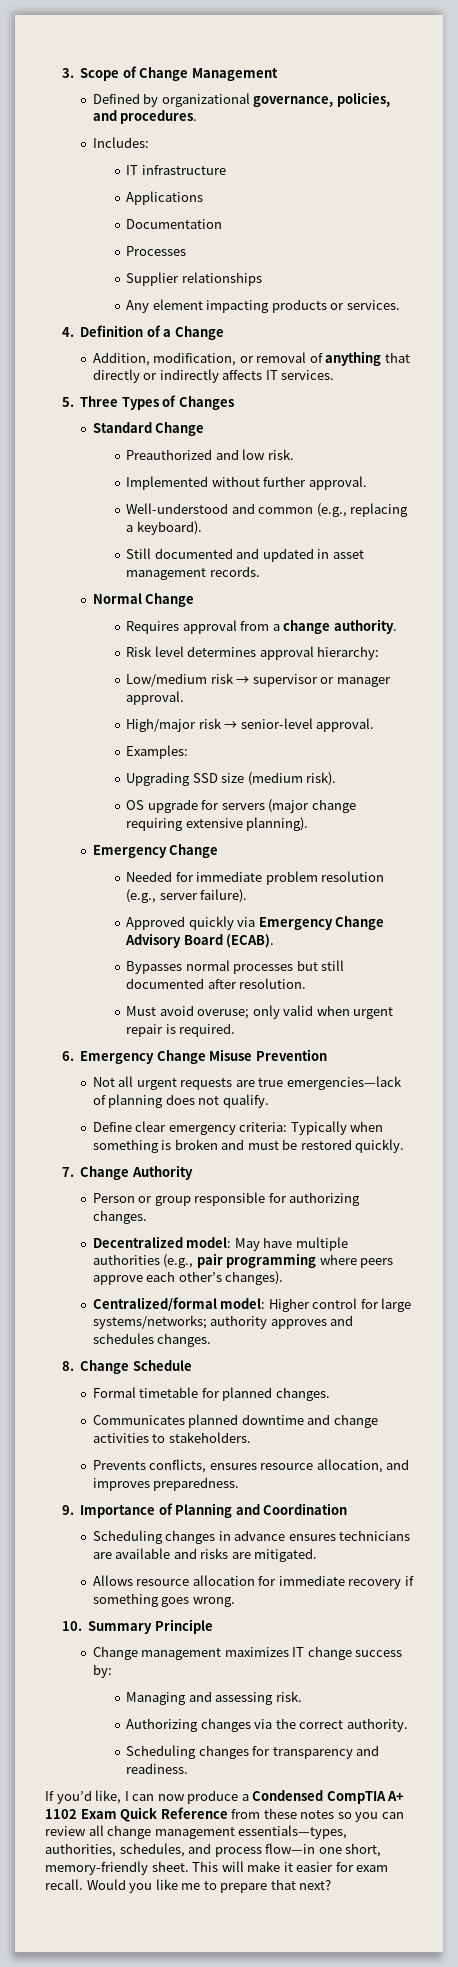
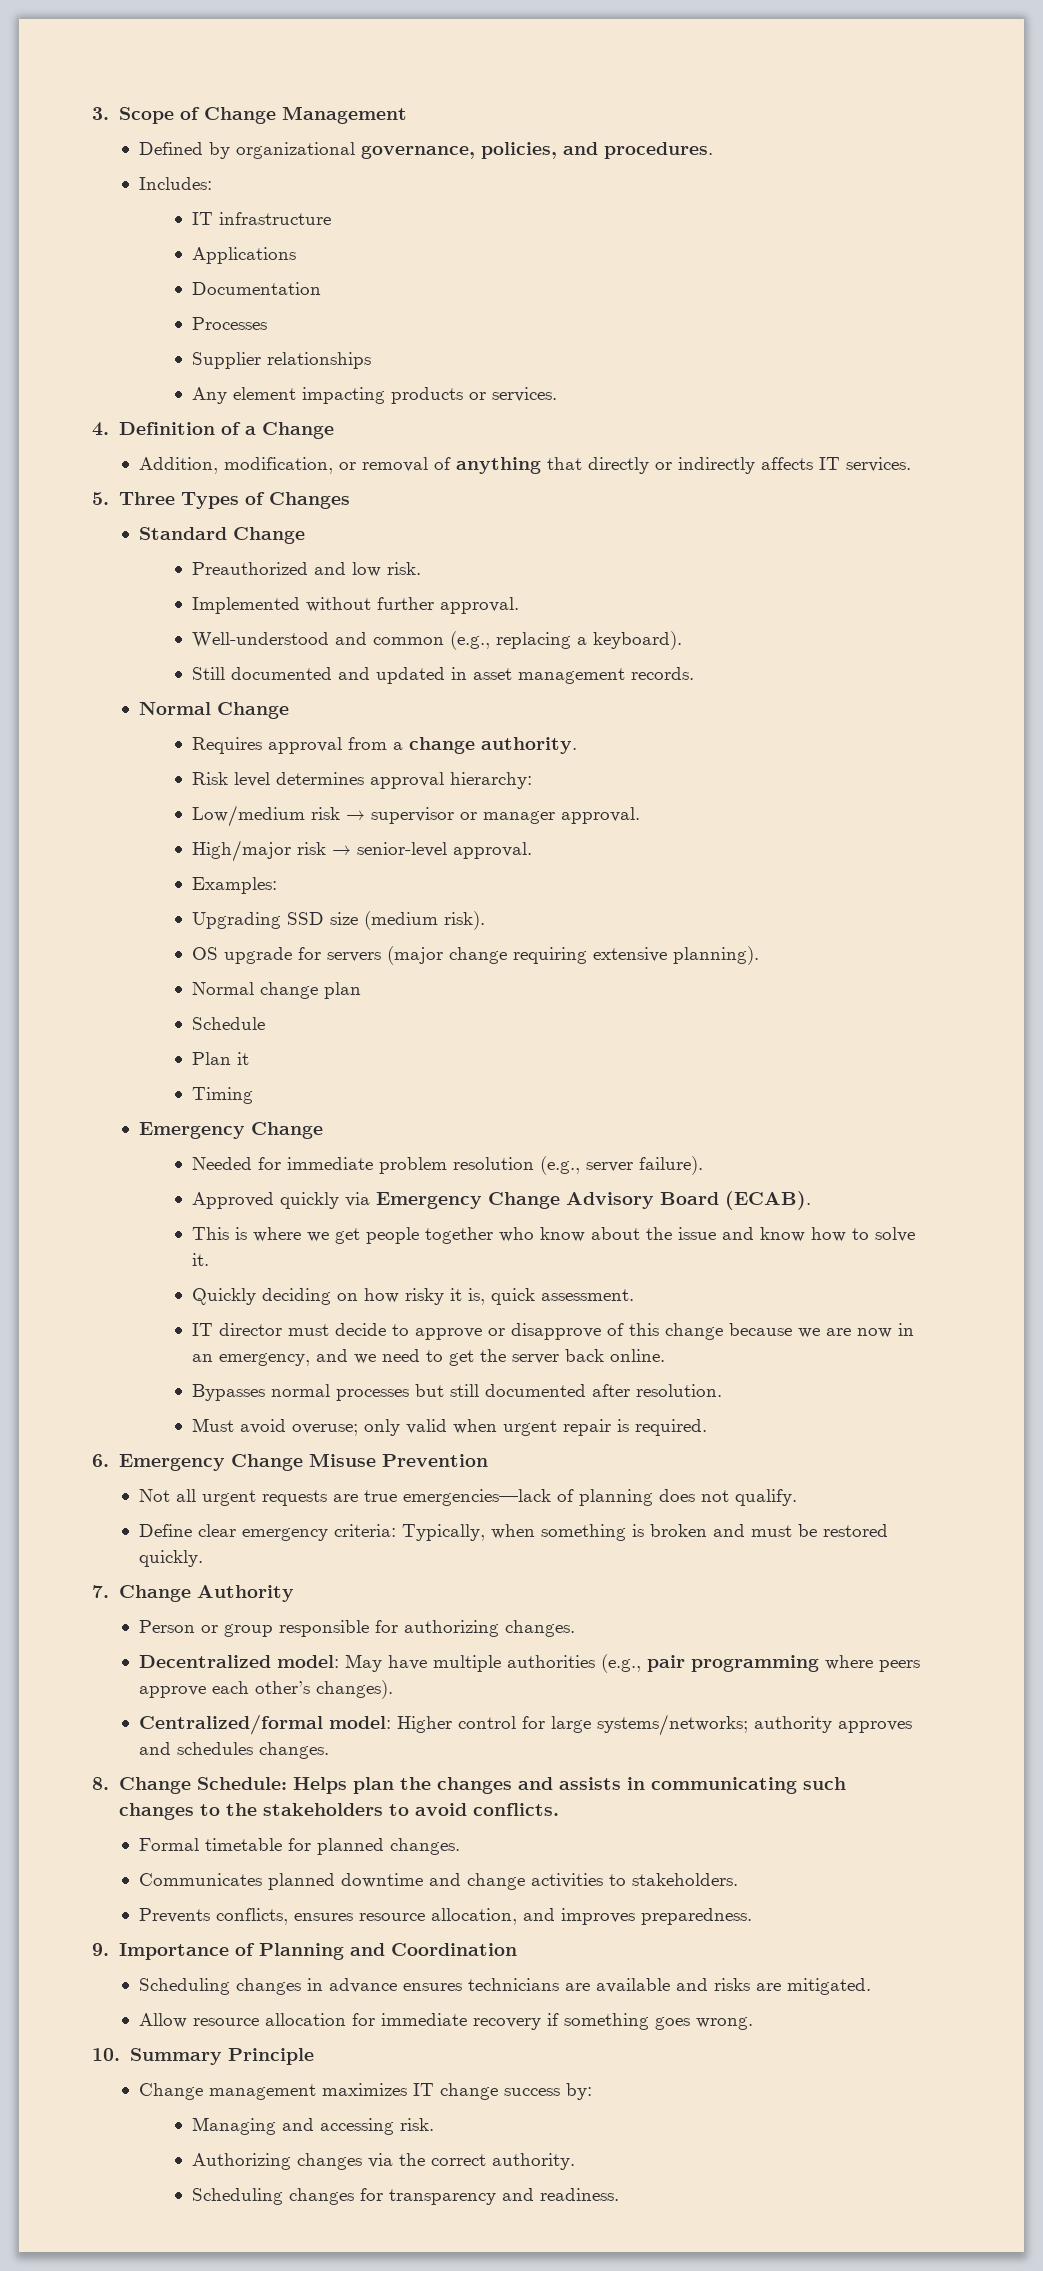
(309, 824) none -> [191,982,361,999] [191,1017,265,1030] [191,1052,249,1065] [191,1087,253,1104] // Normal change plan // Schedule // Plan it // Timing
(275, 941) none -> [191,1227,915,1244] [191,1253,209,1266] [191,1288,634,1305] [191,1323,914,1340] [191,1349,665,1366] // This is where we get people together who know about the issue and know how to solve it. // Quickly deciding on how risky it is, quick assessment. // IT director must decide to approve or disapprove of this change because we are now in an emergency, and we need to get the server back online.
[290,1121,347,1135] Typically -> [402,1524,486,1541] Typically,
[132,1360,192,1371] Schedule -> [196,1777,846,1794] [118,1803,559,1820] Schedule: Helps plan the changes and assists in communicating such changes to the stakeholders to avoid conflicts.
[92,1575,133,1586] Allows -> [139,2013,188,2028] Allow
[215,1692,274,1705] assessing -> [319,2118,394,2135] accessing
[45,1790,405,1804] [45,1807,404,1822] [45,1825,348,1839] [45,1843,382,1857] [45,1861,389,1875] [45,1879,332,1893] // If you’d like, I can now produce a Condensed CompTIA A+ 1102 Exam Quick Reference from these notes so you can review all change management essentials—types, authorities, schedules, and process flow—in one short, memory-friendly sheet. This will make it easier for exam recall. Would you like me to prepare that next? -> (619, 2194) none

